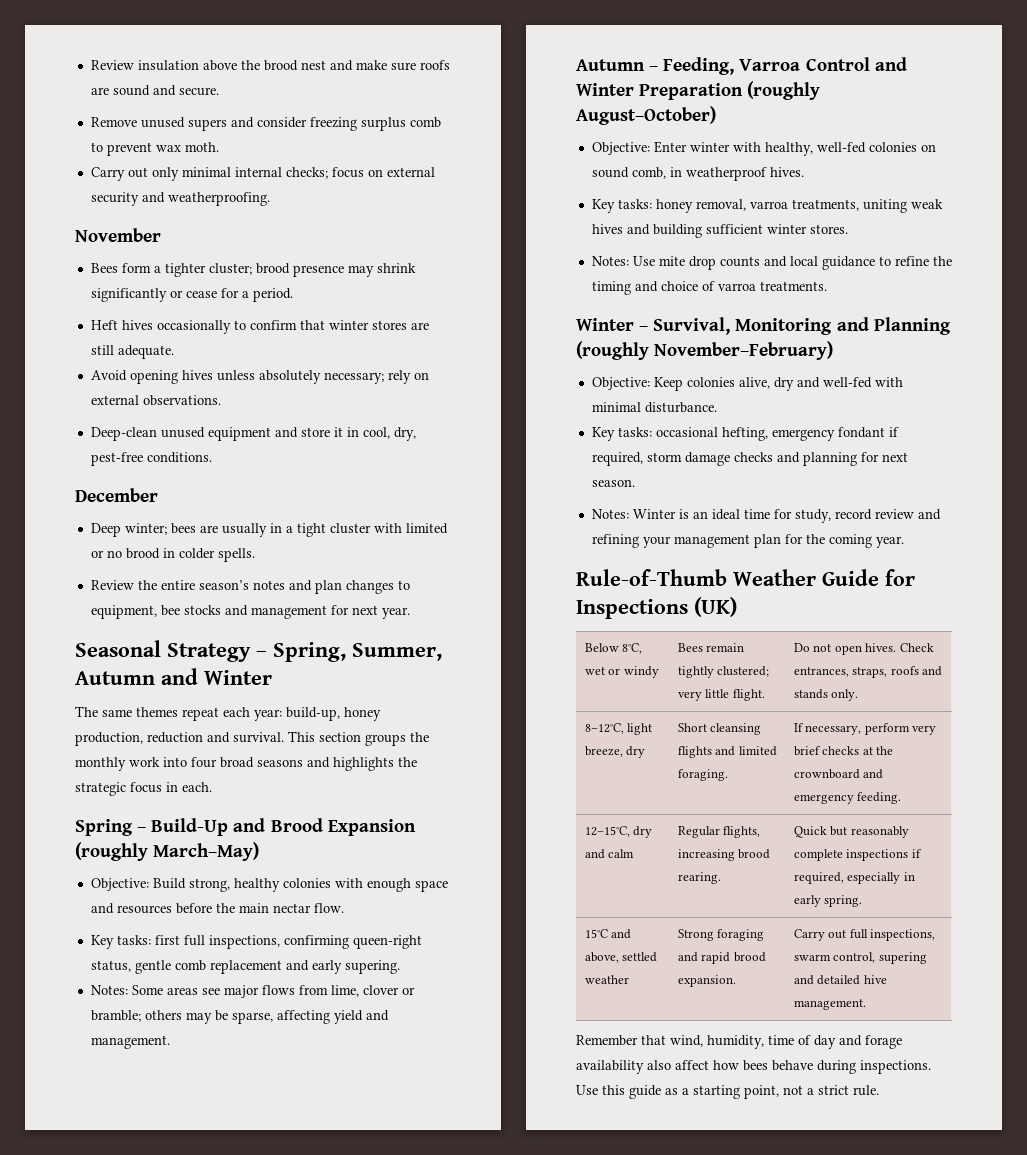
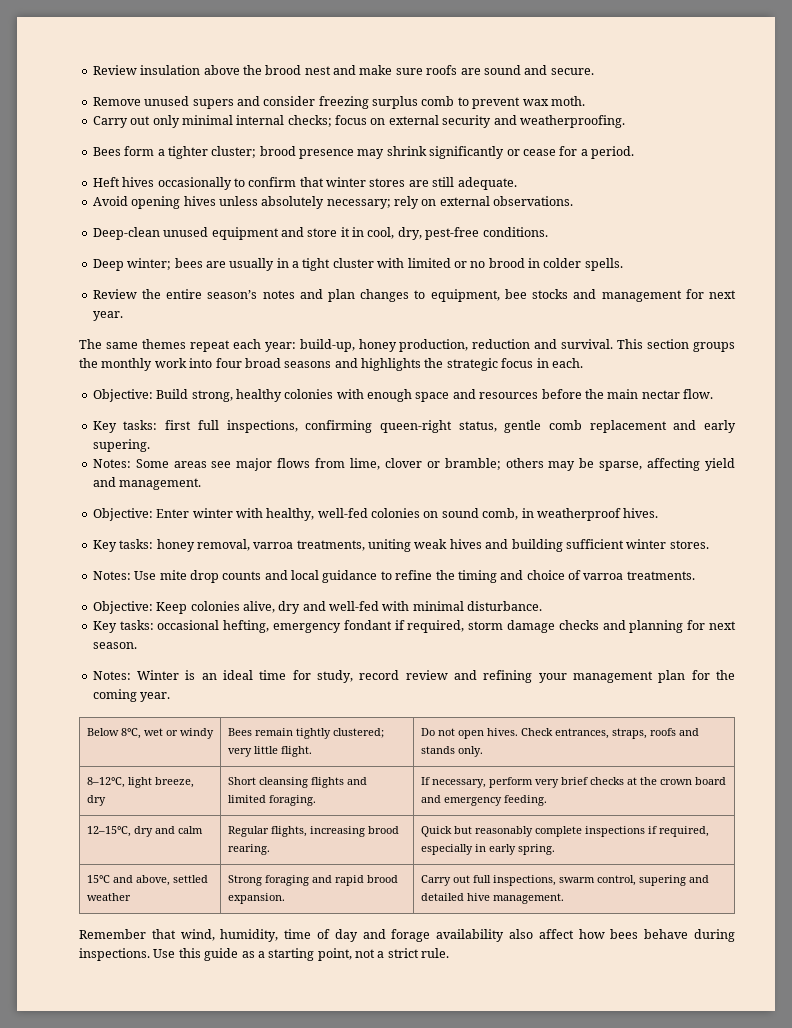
[75,228,161,242] // November -> (625, 121) none
[75,488,158,502] // December -> (548, 232) none
[75,640,442,662] [75,668,272,685] // Seasonal Strategy – Spring, Summer, Autumn and Winter -> (123, 316) none
[75,818,416,836] [75,842,260,861] // Spring – Build-Up and Brood Expansion (roughly March–May) -> (583, 363) none
[576,57,907,75] [576,81,821,100] [576,106,716,125] // Autumn – Feeding, Varroa Control and Winter Preparation (roughly August–October) -> (202, 484) none
[576,317,951,335] [576,341,834,360] // Winter – Survival, Monitoring and Planning (roughly November–February) -> (695, 575) none
[576,569,915,586] [576,597,737,619] // Rule-of-Thumb Weather Guide for Inspections (UK) -> (171, 697) none
[793,769,860,779] crownboard -> [659,777,726,785] crown board

